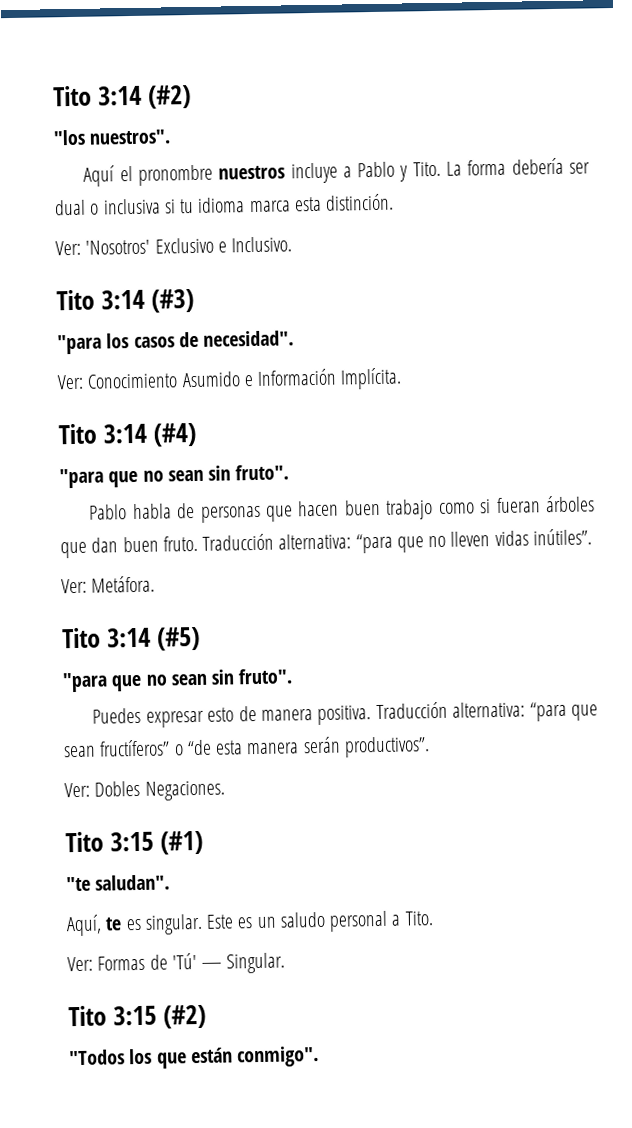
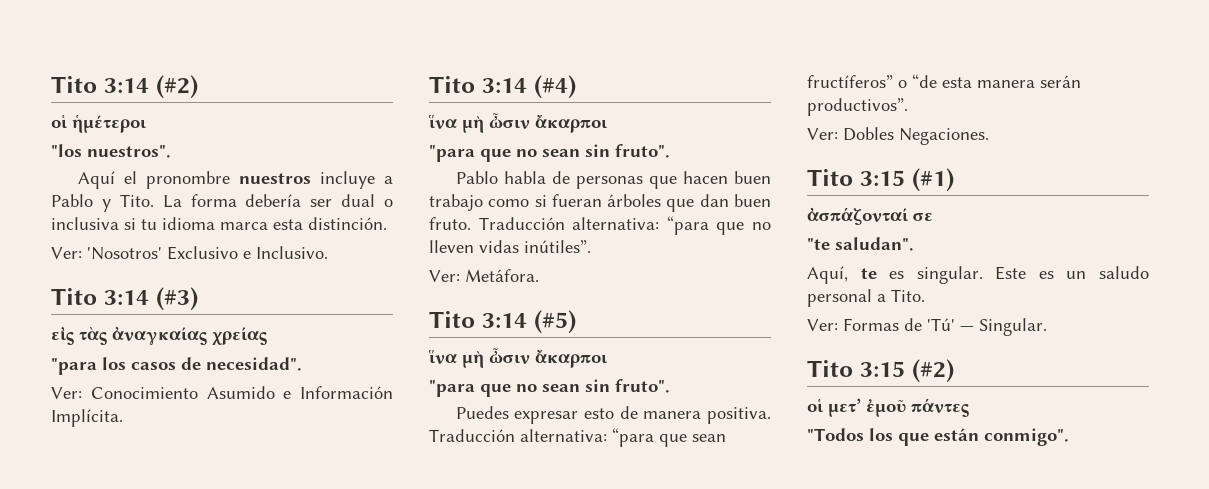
(192, 97) none -> [51,115,147,133] // οἱ ἡμέτεροι
(195, 300) none -> [51,326,267,346] // εἰς τὰς ἀναγκαίας χρείας
(198, 434) none -> [428,113,608,133] // ἵνα μὴ ὦσιν ἄκαρποι
(201, 638) none -> [428,348,608,368] // ἵνα μὴ ὦσιν ἄκαρποι
(204, 842) none -> [807,207,933,225] // ἀσπάζονταί σε
(207, 1016) none -> [807,398,969,417] // οἱ μετ’ ἐμοῦ πάντες

